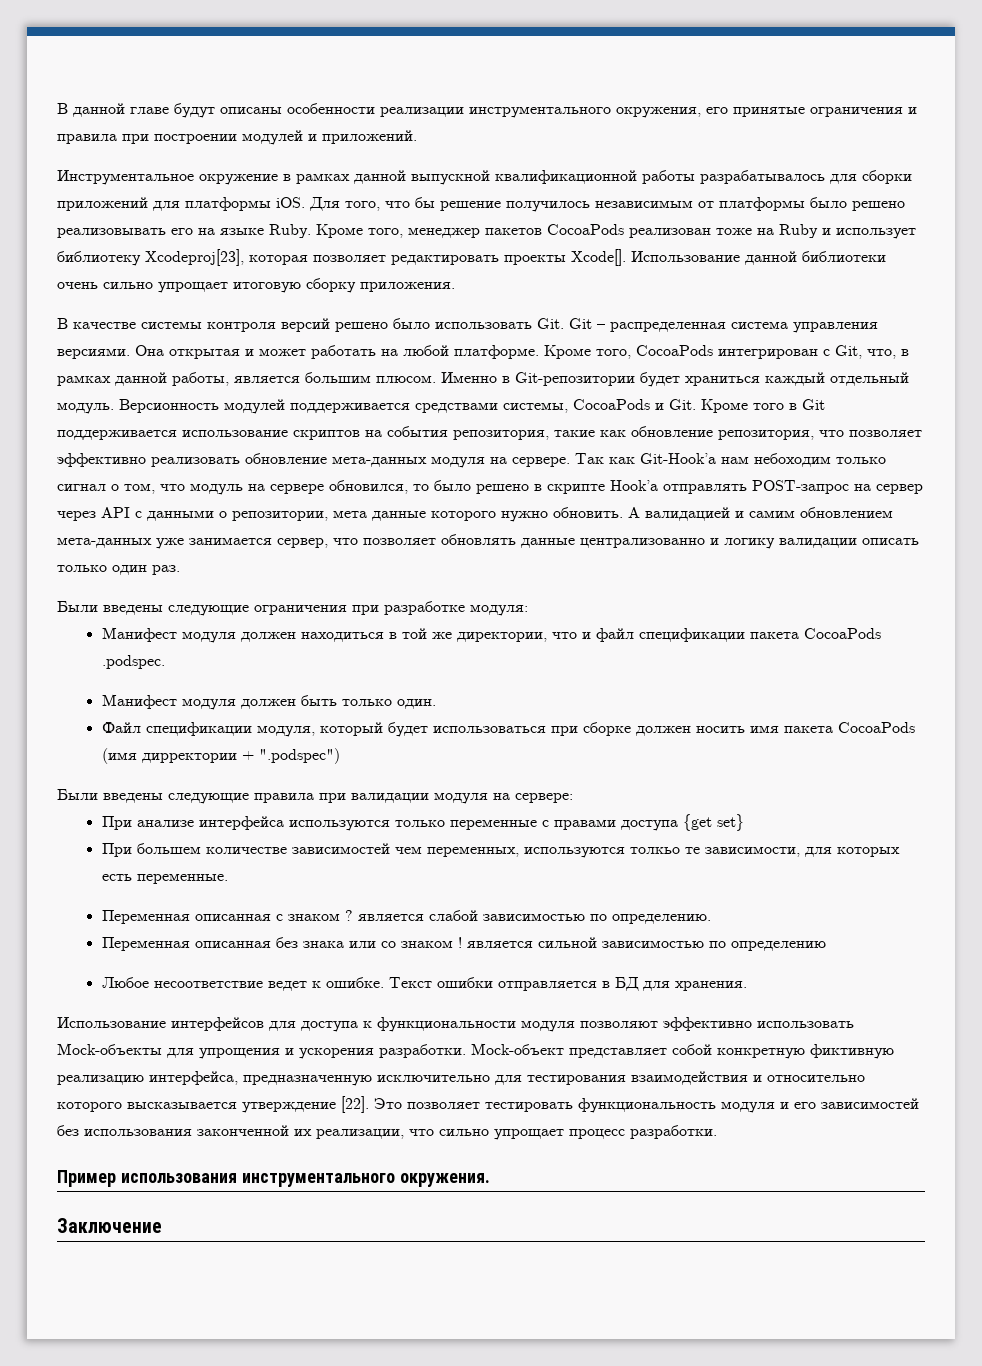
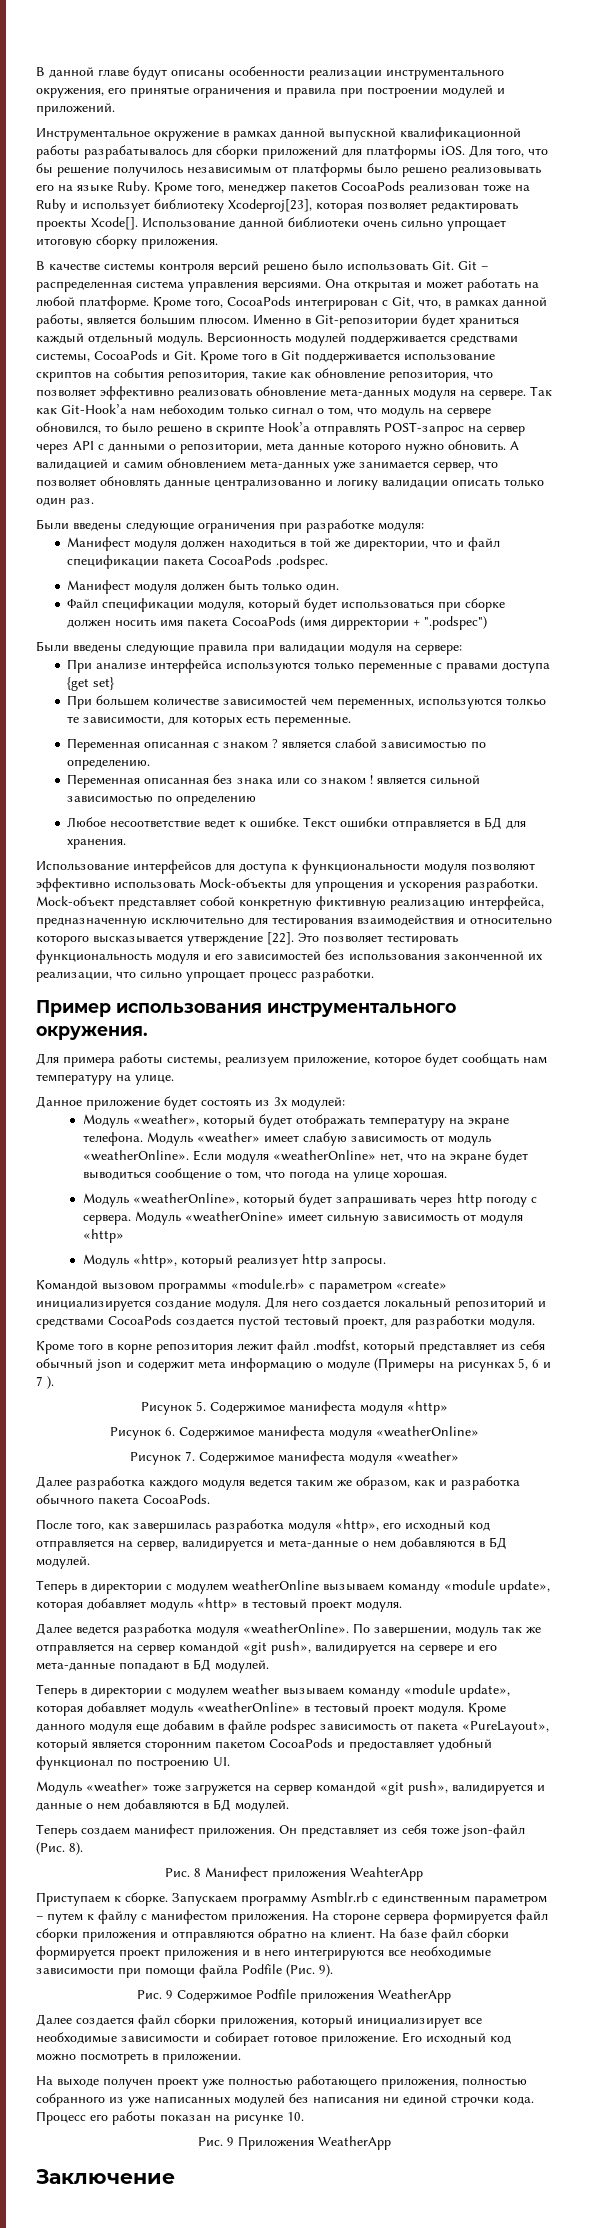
(490, 1180) none -> [36,1053,547,1067] [36,1074,174,1085] [36,1096,345,1110] [82,1114,509,1128] [82,1132,491,1146] [82,1150,528,1164] [82,1168,447,1182] [82,1193,537,1207] [82,1211,523,1225] [82,1229,124,1243] [82,1254,386,1268] [36,1279,447,1293] [36,1297,546,1311] [36,1315,535,1329] [36,1340,545,1354] [36,1358,551,1372] [36,1376,54,1389] [140,1401,448,1415] [109,1426,479,1440] [129,1451,459,1465] [36,1476,520,1490] [36,1494,210,1505] [36,1519,490,1533] [36,1537,507,1551] [36,1556,90,1569] [36,1580,550,1594] [36,1598,402,1612] [36,1623,541,1637] [36,1641,497,1655] [36,1659,269,1673] [36,1684,510,1698] [36,1702,506,1716] [36,1720,549,1734] [36,1738,492,1752] [36,1756,230,1770] [36,1781,545,1795] [36,1799,289,1813] [36,1824,525,1838] [36,1842,83,1855] [165,1867,423,1881] [36,1892,547,1906] [36,1910,548,1924] [36,1928,509,1942] [36,1946,491,1960] [36,1964,333,1978] [137,1989,451,2003] [36,2014,482,2028] [36,2032,511,2046] [36,2053,241,2064] [36,2075,527,2089] [36,2093,534,2107] [36,2111,304,2125] [197,2136,391,2150] // Для примера работы системы, реализуем приложение, которое будет сообщать нам температуру на улице. // Данное приложение будет состоять из 3х модулей: // Модуль «weather», который будет отображать температуру на экране телефона. Модуль «weather» имеет слабую зависимость от модуль «weatherOnline». Если модуля «weatherOnline» нет, что на экране будет выводиться сообщение о том, что погода на улице хорошая. // Модуль «weatherOnline», который будет запрашивать через http погоду с сервера. Модуль «weatherOnine» имеет сильную зависимость от модуля «http» // Модуль «http», который реализует http запросы. // Командой вызовом программы «module.rb» с параметром «create» инициализируется создание модуля. Для него создается локальный репозиторий и средствами CocoaPods создается пустой тестовый проект, для разработки модуля. // Кроме того в корне репозитория лежит файл .modfst, который представляет из себя обычный json и содержит мета информацию о модуле (Примеры на рисунках 5, 6 и 7 ). // Рисунок 5. Содержимое манифеста модуля «http» // Рисунок 6. Содержимое манифеста модуля «weatherOnline» // Рисунок 7. Содержимое манифеста модуля «weather» // Далее разработка каждого модуля ведется таким же образом, как и разработка обычного пакета CocoaPods. // После того, как завершилась разработка модуля «http», его исходный код отправляется на сервер, валидируется и мета-данные о нем добавляются в БД модулей. // Теперь в директории с модулем weatherOnline вызываем команду «module update», которая добавляет модуль «http» в тестовый проект модуля. // Далее ведется разработка модуля «weatherOnline». По завершении, модуль так же отправляется на сервер командой «git push», валидируется на сервере и его мета-данные попадают в БД модулей. // Теперь в директории с модулем weather вызываем команду «module update», которая добавляет модуль «weatherOnline» в тестовый проект модуля. Кроме данного модуля еще добавим в файле podspec зависимость от пакета «PureLayout», который является сторонним пакетом CocoaPods и предоставляет удобный функционал по построению UI. // Модуль «weather» тоже загружется на сервер командой «git push», валидируется и данные о нем добавляются в БД модулей. // Теперь создаем манифест приложения. Он представляет из себя тоже json-файл (Рис. 8). // Рис. 8 Манифест приложения WeahterApp // Приступаем к сборке. Запускаем программу Asmblr.rb c единственным параметром – путем к файлу с манифестом приложения. На стороне сервера формируется файл сборки приложения и отправляются обратно на клиент. На базе файл сборки формируется проект приложения и в него интегрируются все необходимые зависимости при помощи файла Podfile (Рис. 9). // Рис. 9 Содержимое Podfile приложения WeatherApp // Далее создается файл сборки приложения, который инициализирует все необходимые зависимости и собирает готовое приложение. Его исходный код можно посмотреть в приложении. // На выходе получен проект уже полностью работающего приложения, полностью собранного из уже написанных модулей без написания ни единой строчки кода. Процесс его работы показан на рисунке 10. // Рис. 9 Приложения WeatherApp

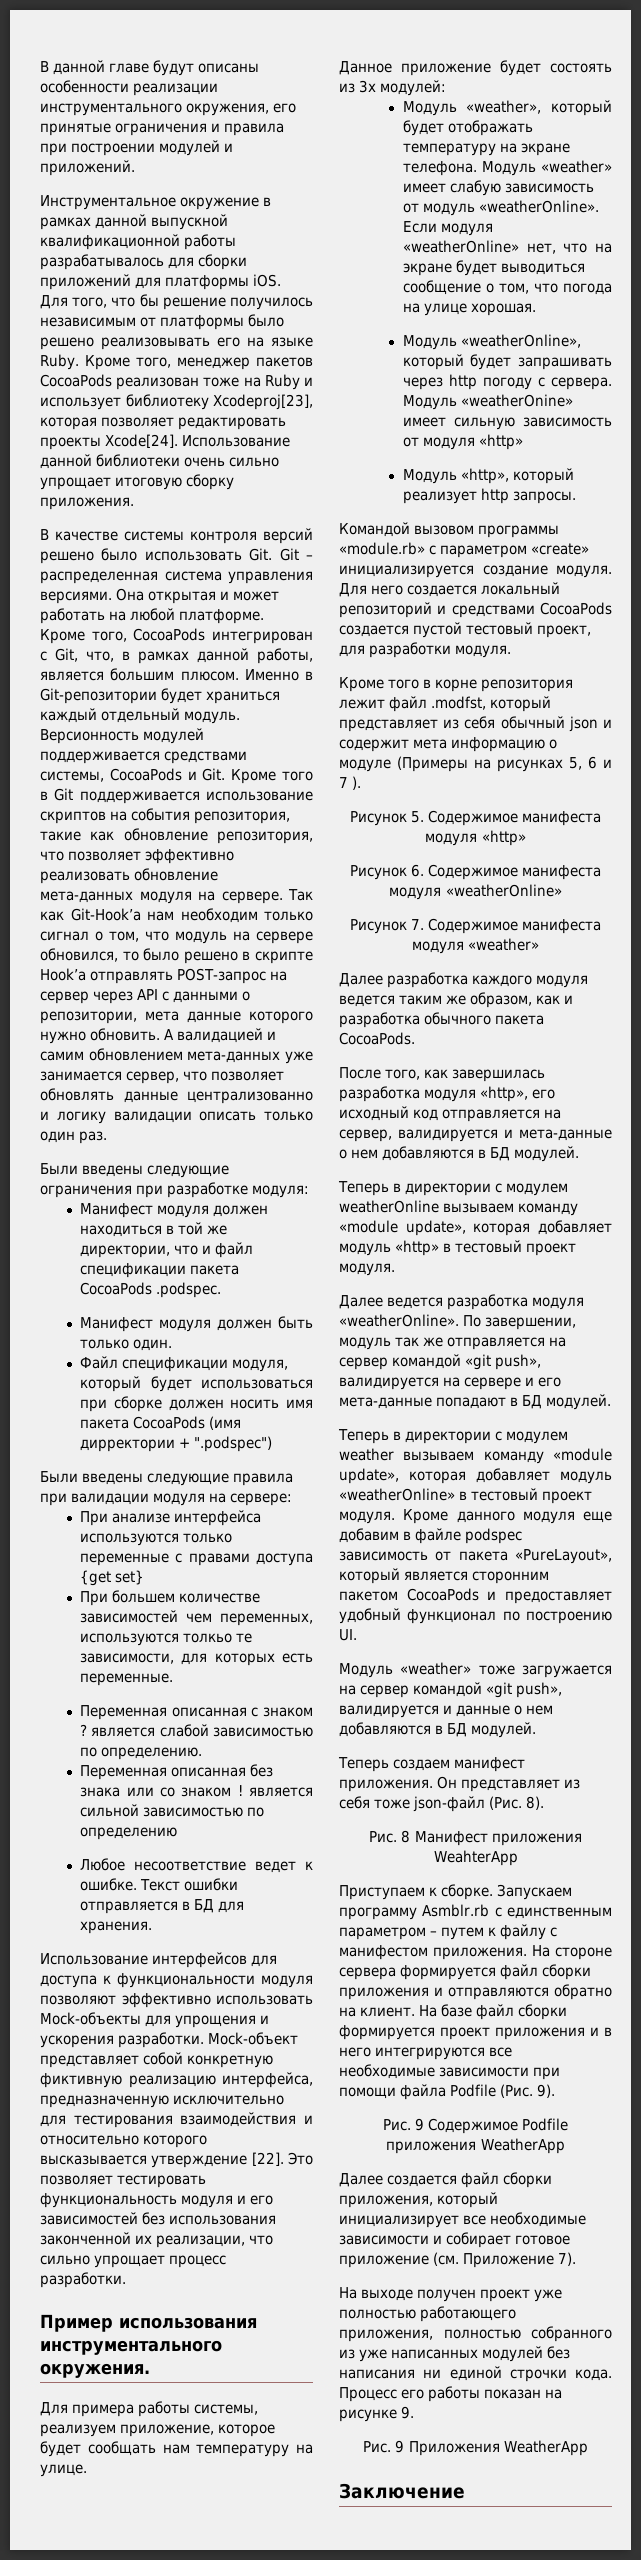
[91,217,138,230] Xсode[]. -> [105,434,179,448] Xсode[24].
[159,404,224,416] небоходим -> [180,908,258,923] необходим
[185,1784,251,1795] загружется -> [522,1665,612,1678] загружается
[321,2032,511,2046] [36,2053,241,2064] приложение. Его исходный код можно посмотреть в приложении. -> [339,2252,577,2268] приложение (см. Приложение 7).
[287,2112,304,2121] 10. -> [401,2406,415,2419] 9.

